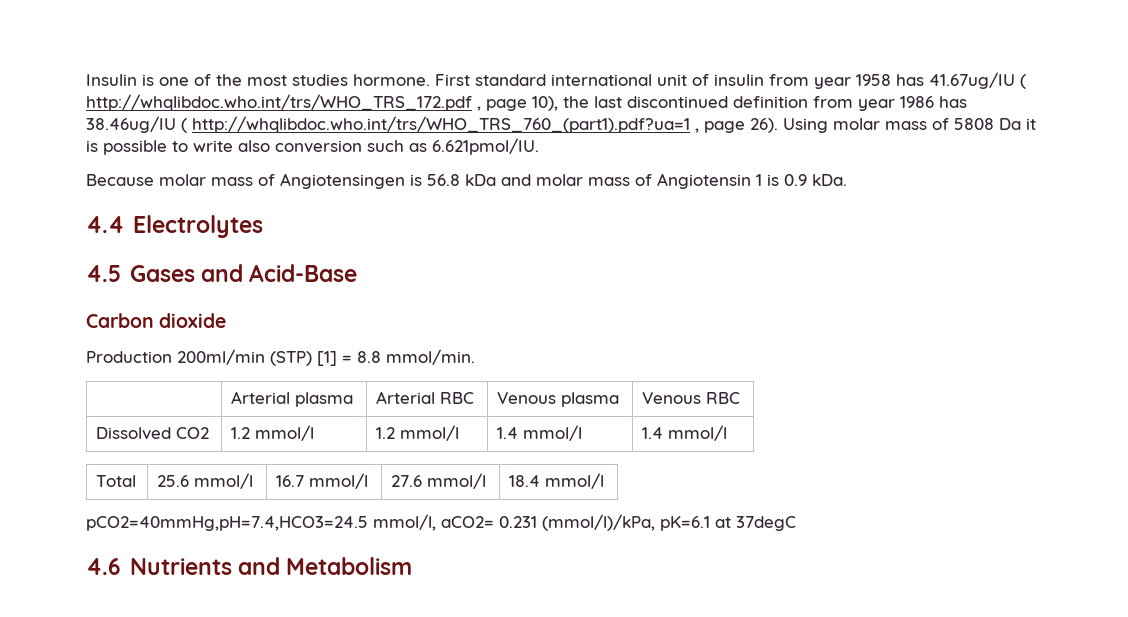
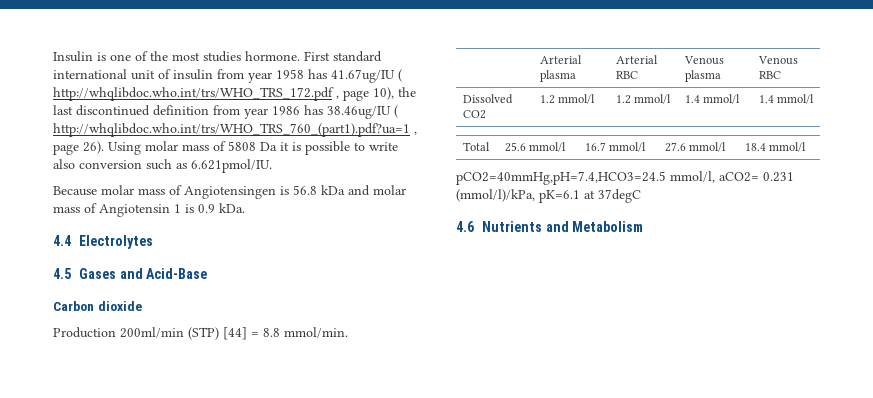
[317,351,337,366] [1] -> [223,327,247,340] [44]

